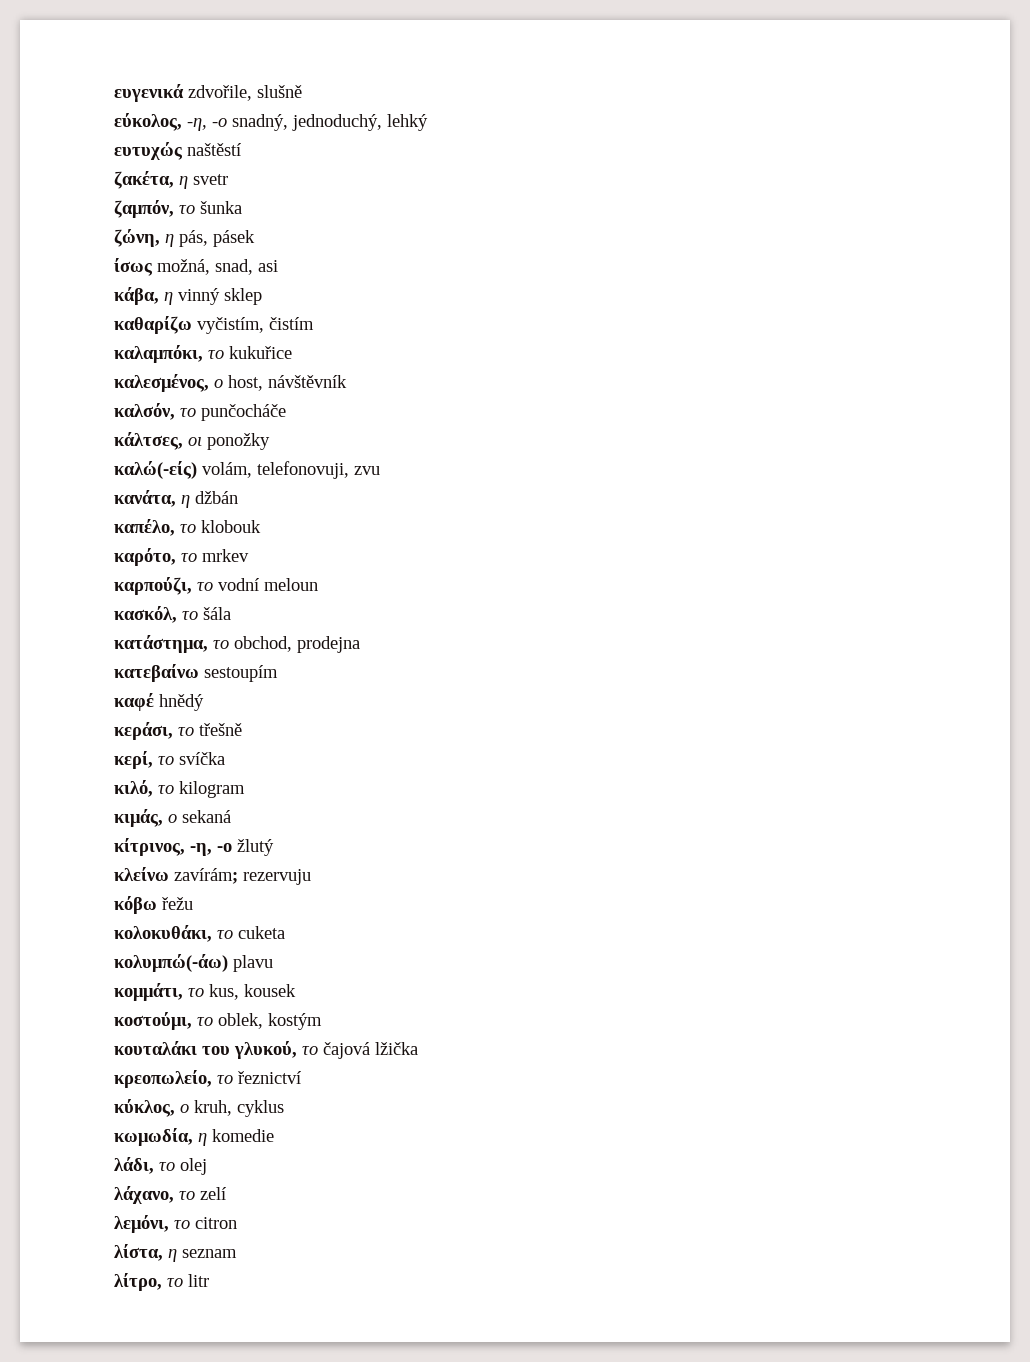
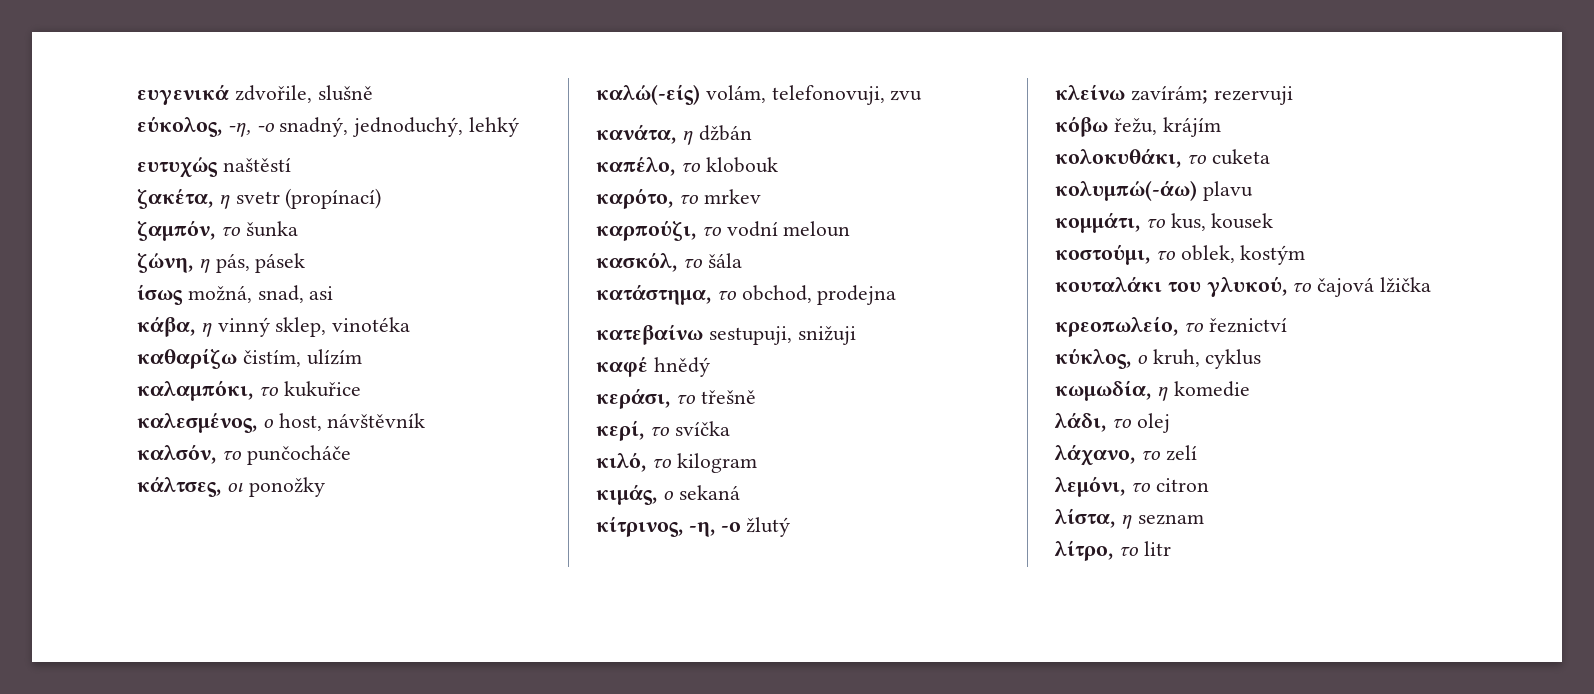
(228, 179) none -> [285,188,382,209] (propínací)
[224,288,262,305] sklep -> [275,317,411,337] sklep, vinotéka
[197,317,314,334] vyčistím, čistím -> [242,349,362,367] čistím, ulízím
[204,665,278,682] sestoupím -> [708,326,856,345] sestupuji, snižuji
[243,869,311,885] rezervuju -> [1213,86,1293,105] rezervuji
[162,897,193,910] řežu -> [1113,117,1221,137] řežu, krájím

